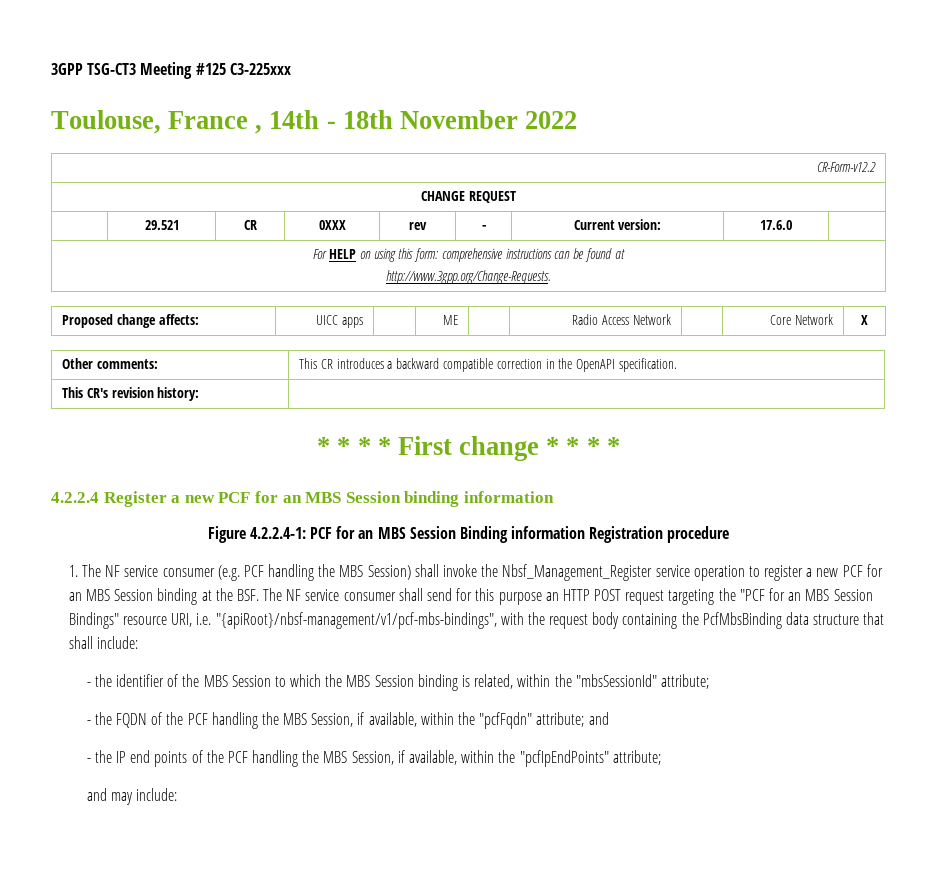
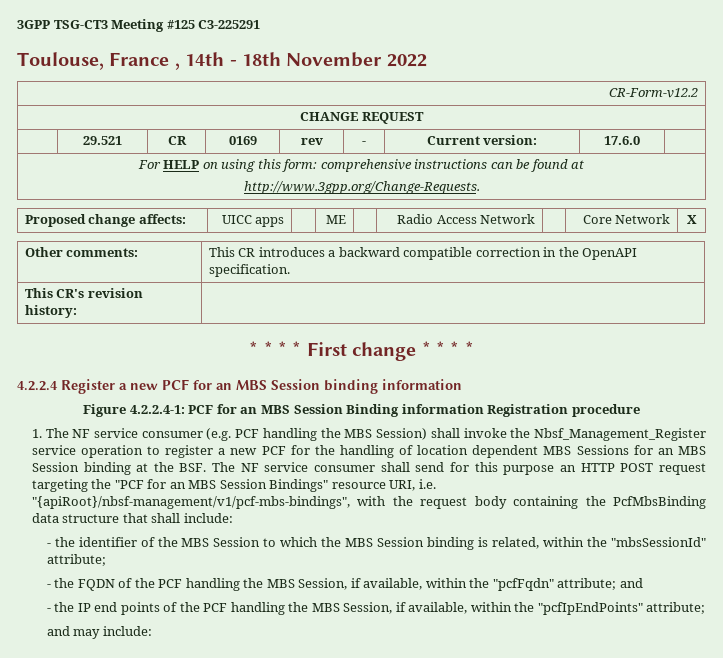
[229,63,291,75] C3-225xxx -> [198,20,261,29] C3-225291
[318,220,346,230] 0XXX -> [228,136,257,145] 0169
(883, 570) none -> [314,445,653,458] the handling of location dependent MBS Sessions for

